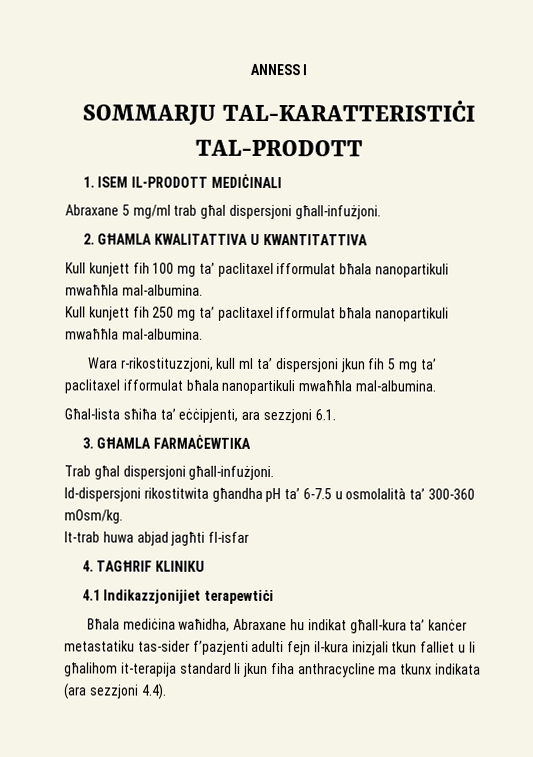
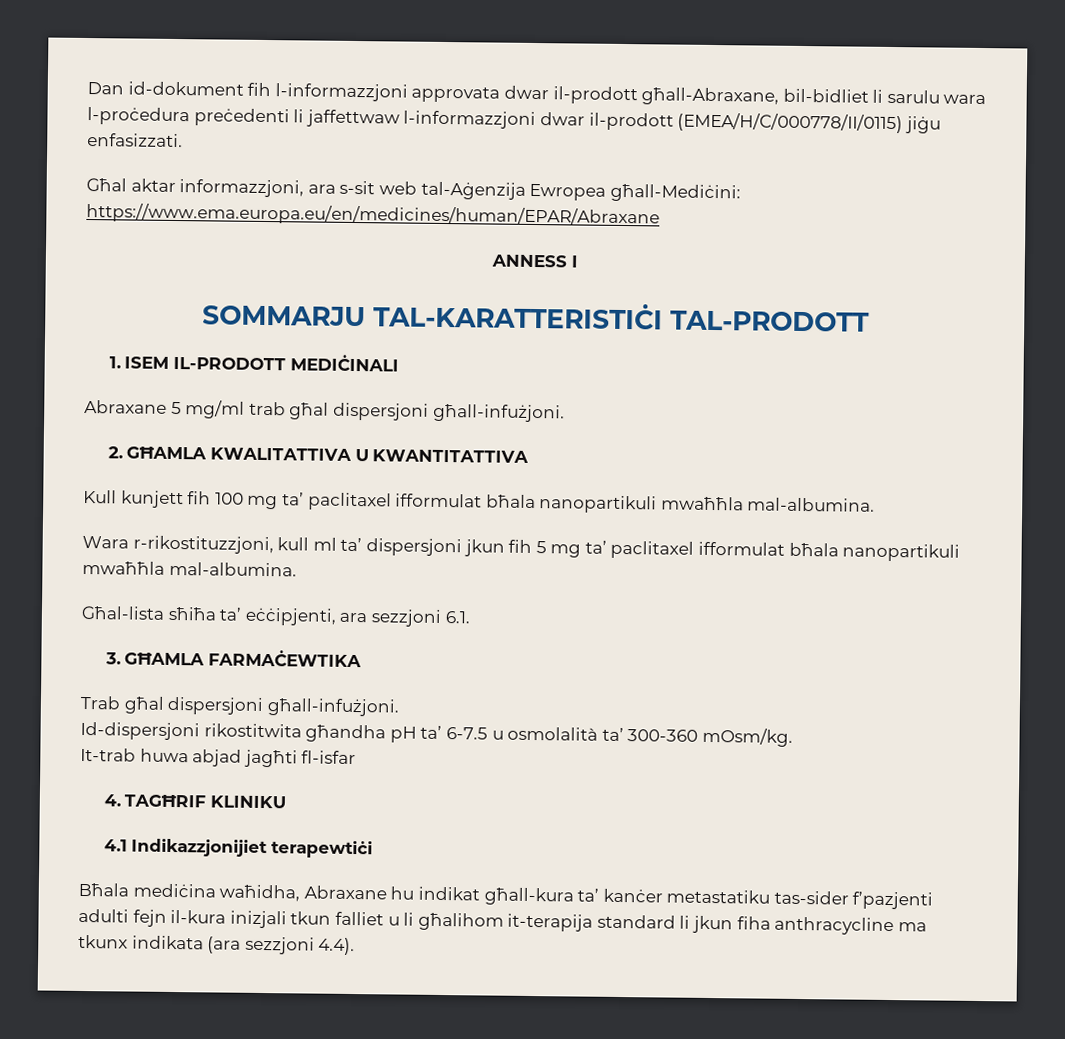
(249, 69) none -> [87,81,987,106] [87,107,941,134] [87,133,183,148] [86,178,741,203] [86,202,660,228] Dan id-dokument fih l-informazzjoni approvata dwar il-prodott għall-Abraxane, bil-bidliet li sarulu wara l-proċedura preċedenti li jaffettwaw l-informazzjoni dwar il-prodott (EMEA/H/C/000778/II/0115) jiġu enfasizzati. // Għal aktar informazzjoni, ara s-sit web tal-Aġenzija Ewropea għall-Mediċini: https://www.ema.europa.eu/en/medicines/human/EPAR/Abraxane //
[65,306,450,322] [65,328,203,340] // Kull kunjett fih 250 mg ta’ paclitaxel ifformulat bħala nanopartikuli mwaħħla mal-albumina. -> (876, 504) none

